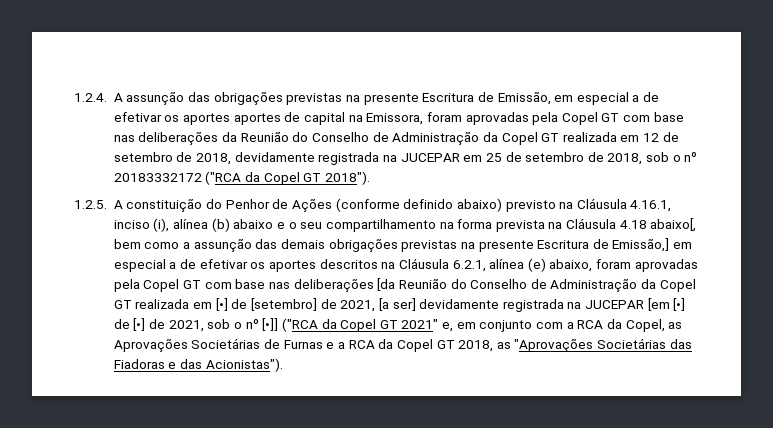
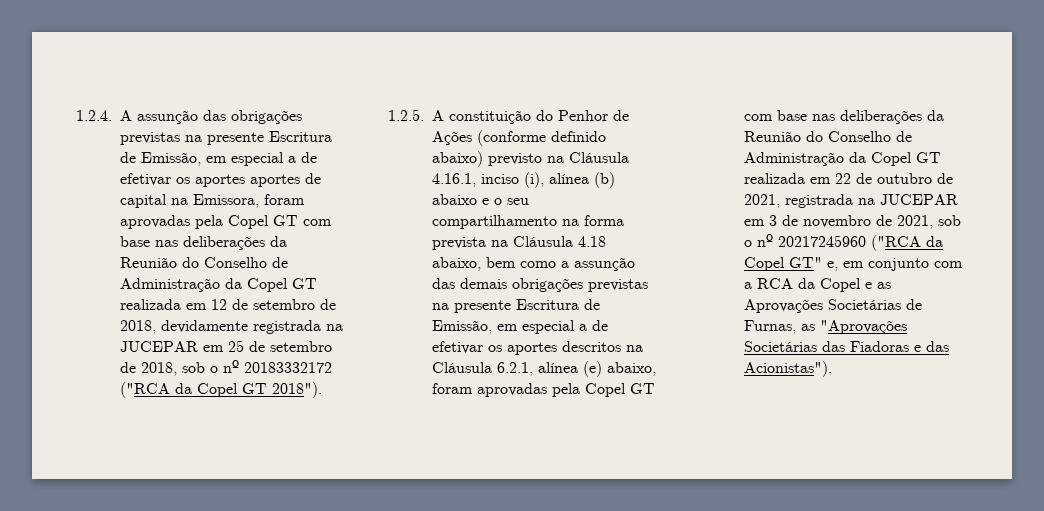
[650,218,697,232] abaixo[, -> [432,257,481,271] abaixo,
[612,238,670,252] Emissão,] -> [432,320,492,334] Emissão,
[377,278,396,291] [da -> [927,110,944,121] da
[215,298,686,312] [113,318,146,331] [•] de [setembro] de 2021, [a ser] devidamente registrada na JUCEPAR [em [•] de [•] -> [835,173,953,184] [744,194,958,208] [744,215,871,228] 22 de outubro de 2021, registrada na JUCEPAR em 3 de novembro
[262,318,439,332] [•]] ("RCA da Copel GT 2021" -> [778,235,943,251] [744,257,822,271] 20217245960 ("RCA da Copel GT"
[625,319,665,332] Copel, -> [820,278,872,292] Copel e
[283,339,494,352] Furnas e a RCA da Copel GT 2018, -> [744,320,796,334] Furnas,

